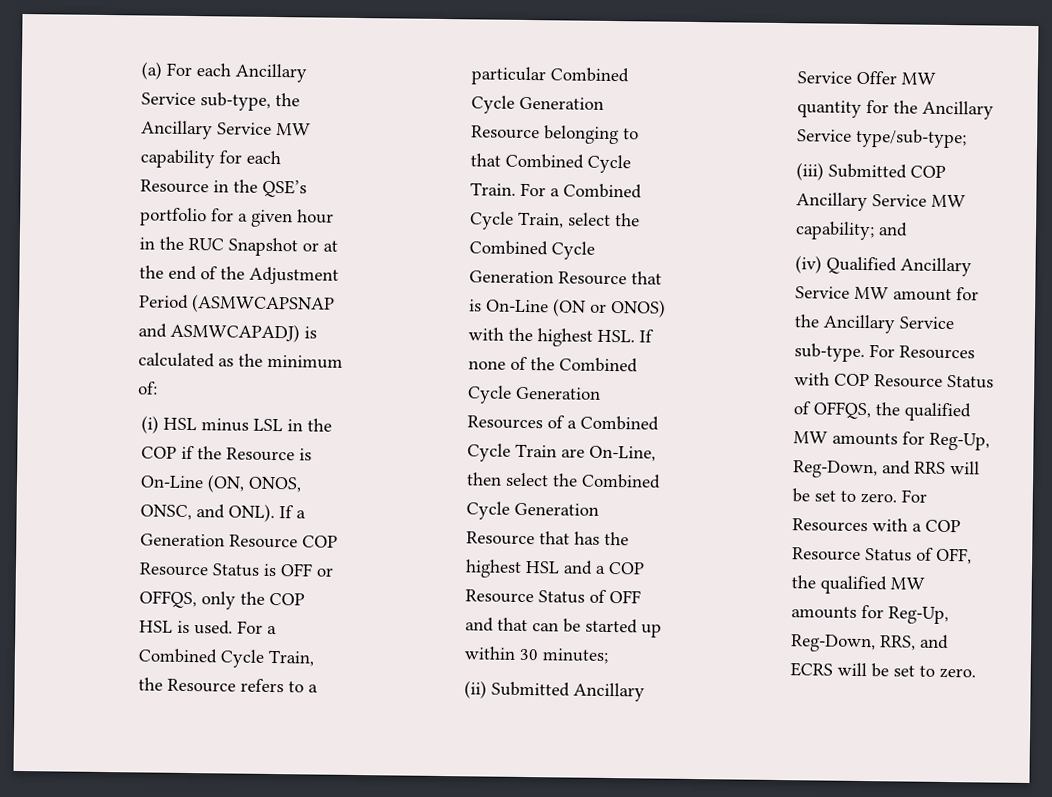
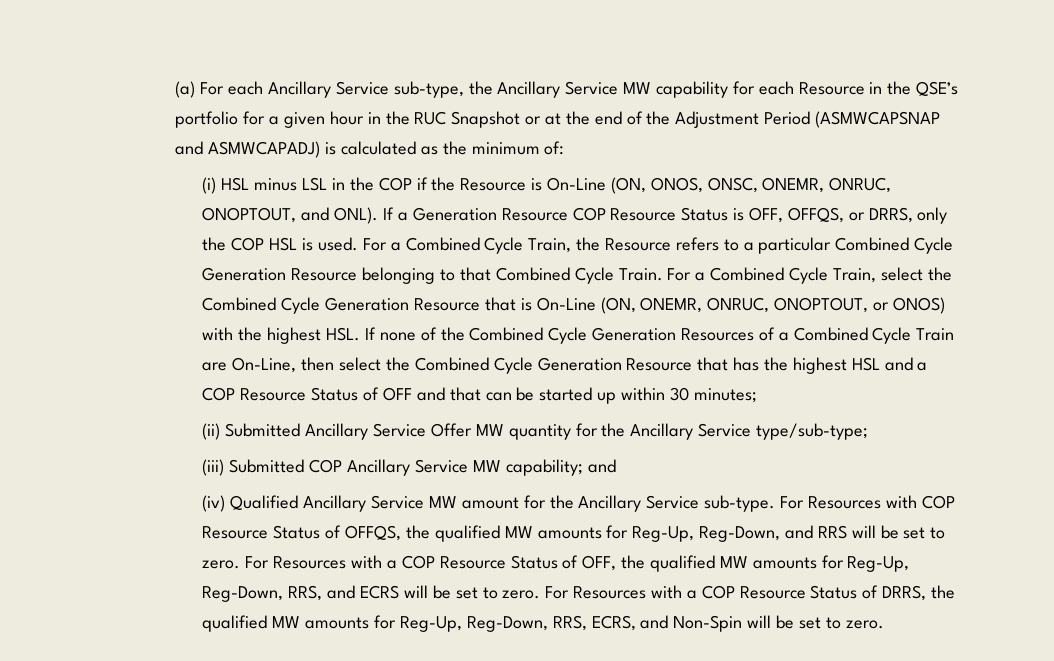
(193, 512) none -> [762,177,892,193] [202,207,297,223] ONEMR, ONRUC, ONOPTOUT,
[280,563,334,577] [139,590,198,609] OFF or OFFQS, -> [748,207,913,223] OFF, OFFQS, or DRRS,
[552,298,587,317] (ON -> [600,297,869,314] (ON, ONEMR, ONRUC, ONOPTOUT,
(977, 673) none -> [545,585,955,601] [202,615,884,632] For Resources with a COP Resource Status of DRRS, the qualified MW amounts for Reg-Up, Reg-Down, RRS, ECRS, and Non-Spin will be set to zero.

